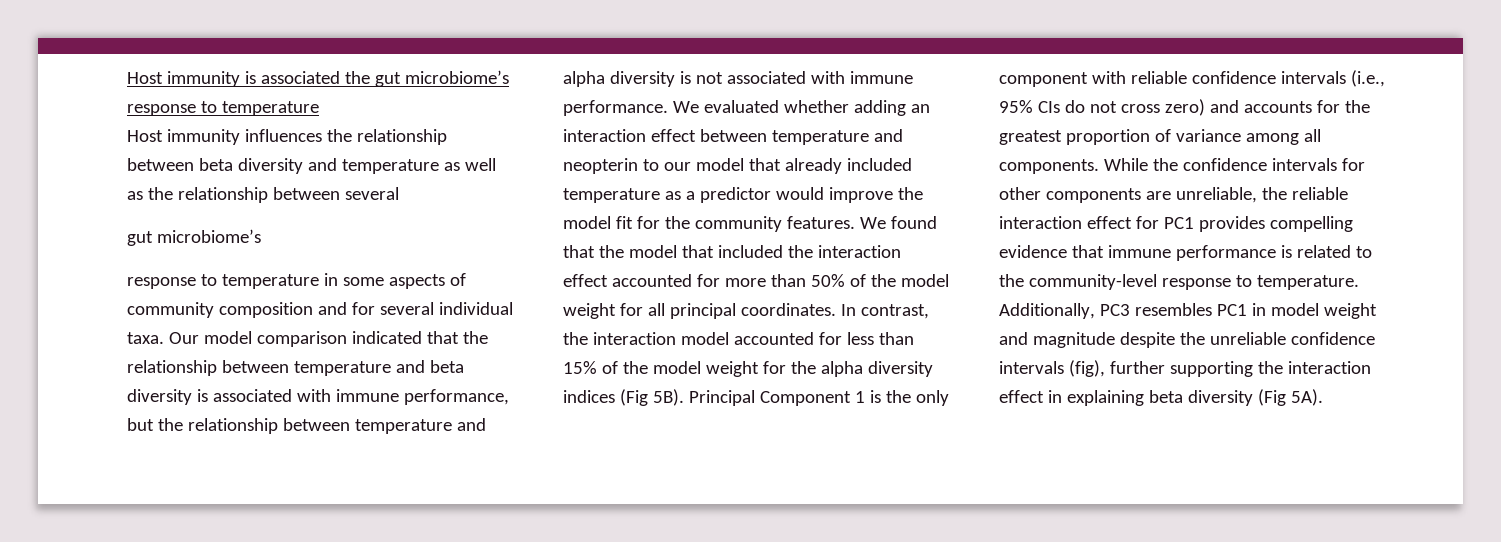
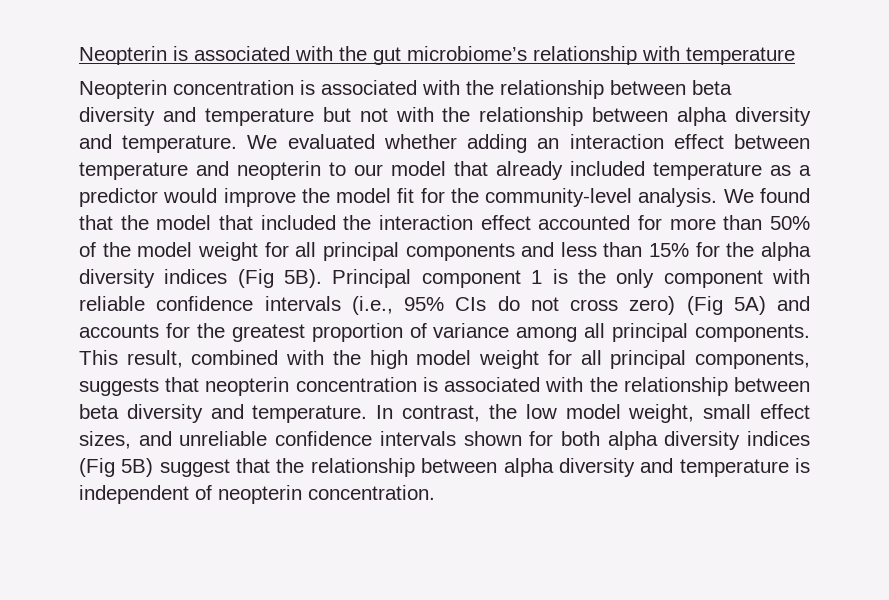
[127,71,340,87] Host immunity is associated -> [79,46,333,65] Neopterin is associated with
[127,101,217,116] response to -> [533,46,680,65] relationship with
[127,129,322,145] Host immunity influences -> [79,80,460,99] Neopterin concentration is associated with
[443,158,496,171] [127,187,399,203] [127,229,261,246] [127,273,466,289] [127,302,513,318] [127,331,488,347] [127,360,464,376] [127,389,509,405] [127,418,486,434] [563,71,913,87] [563,100,668,116] as well as the relationship between several // gut microbiome’s // response to temperature in some aspects of community composition and for several individual taxa. Our model comparison indicated that the relationship between temperature and beta diversity is associated with immune performance, but the relationship between temperature and alpha diversity is not associated with immune performance. -> [322,107,811,126] [79,134,238,153] but not with the relationship between alpha diversity and temperature.
[694,216,855,232] community features. -> [485,188,718,207] community-level analysis.
[740,303,929,319] [563,332,914,345] [563,361,759,377] coordinates. In contrast, the interaction model accounted for less than 15% of the model weight -> [405,242,690,261] components and less than 15%
[759,391,851,406] Component -> [421,270,521,288] component
(1205, 107) none -> [686,296,766,315] (Fig 5A)
[999,158,1365,174] [999,187,1348,203] [999,216,1353,232] [999,245,1372,261] [999,274,1359,290] [999,303,1377,319] [999,332,1375,348] [999,360,1371,377] [999,389,1323,406] components. While the confidence intervals for other components are unreliable, the reliable interaction effect for PC1 provides compelling evidence that immune performance is related to the community-level response to temperature. Additionally, PC3 resembles PC1 in model weight and magnitude despite the unreliable confidence intervals (fig), further supporting the interaction effect in explaining beta diversity (Fig 5A). -> [612,323,810,342] [79,350,811,369] [79,377,810,396] [79,404,811,423] [79,431,811,450] [79,458,811,477] [79,485,435,504] principal components. This result, combined with the high model weight for all principal components, suggests that neopterin concentration is associated with the relationship between beta diversity and temperature. In contrast, the low model weight, small effect sizes, and unreliable confidence intervals shown for both alpha diversity indices (Fig 5B) suggest that the relationship between alpha diversity and temperature is independent of neopterin concentration.

